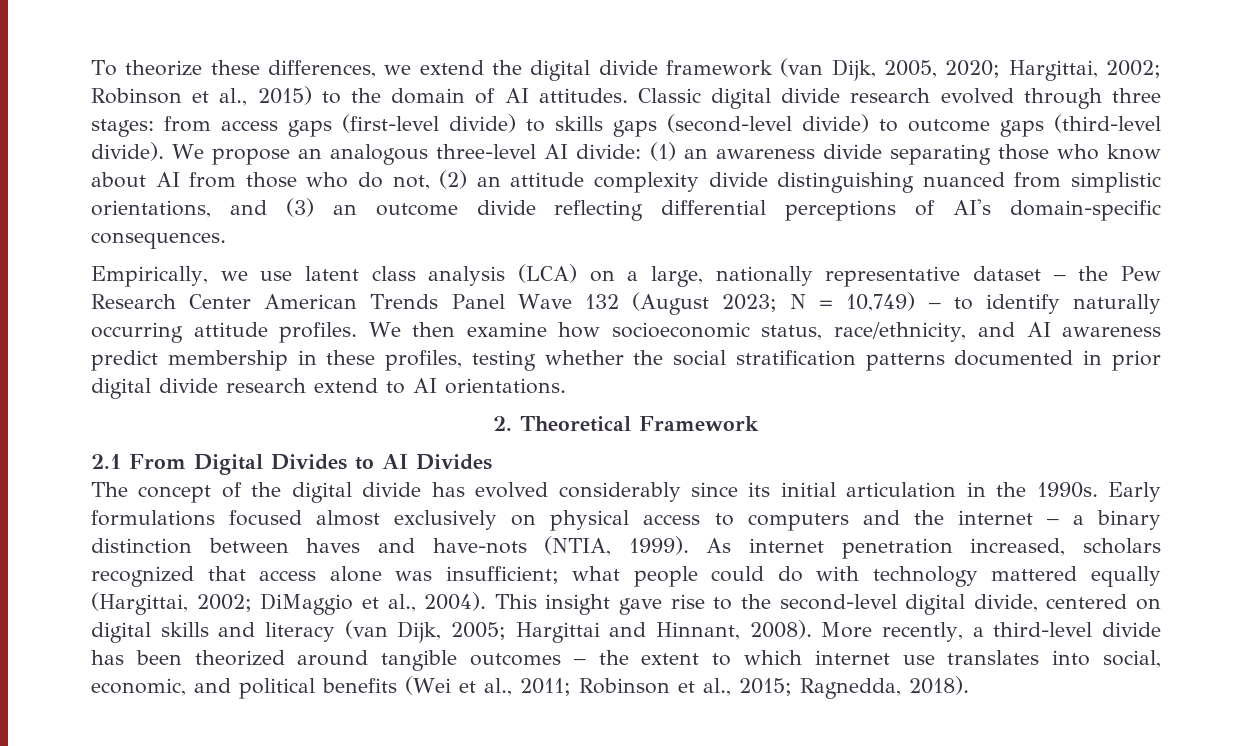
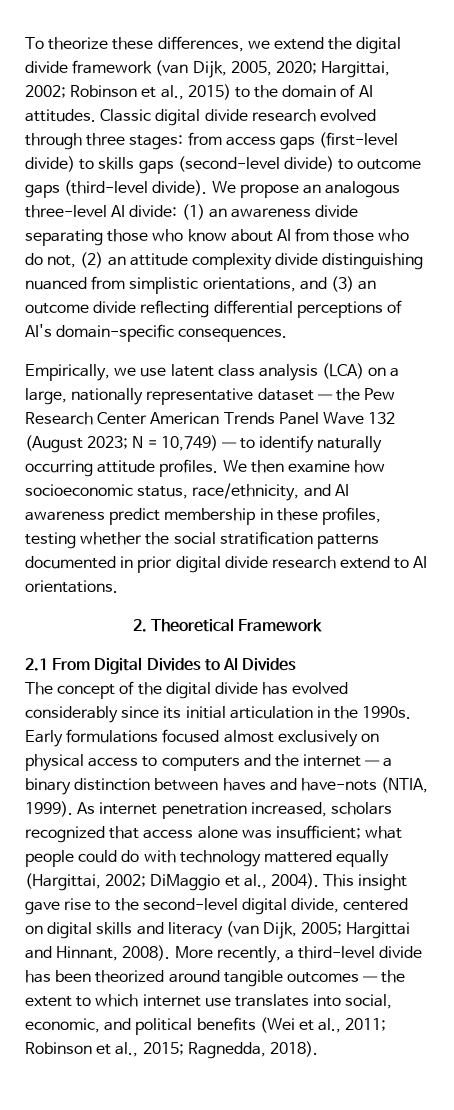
[1053,275,1066,281] – -> [317,394,333,400] —
[928,303,941,309] – -> [221,442,237,448] —
[1046,519,1059,525] – -> [365,760,381,766] —
[573,659,586,665] – -> [363,976,379,982] —

